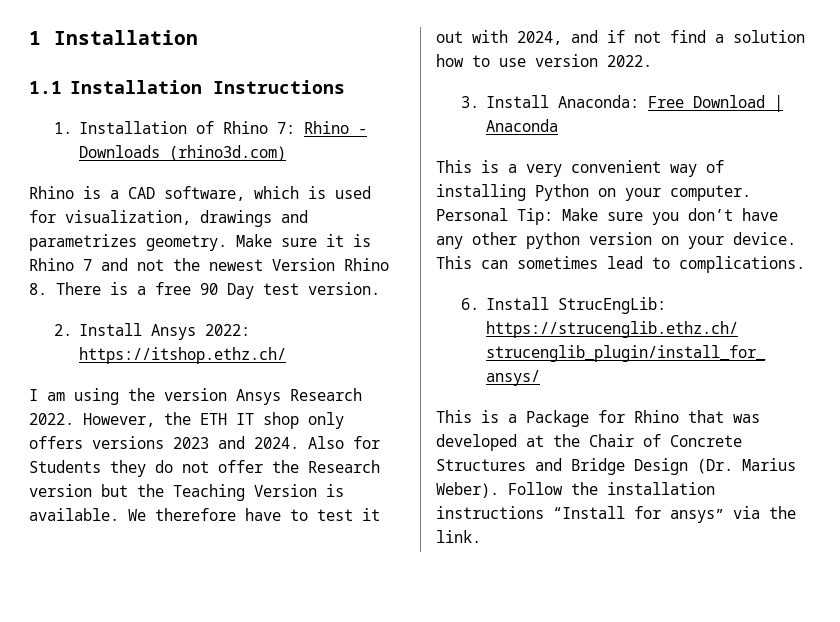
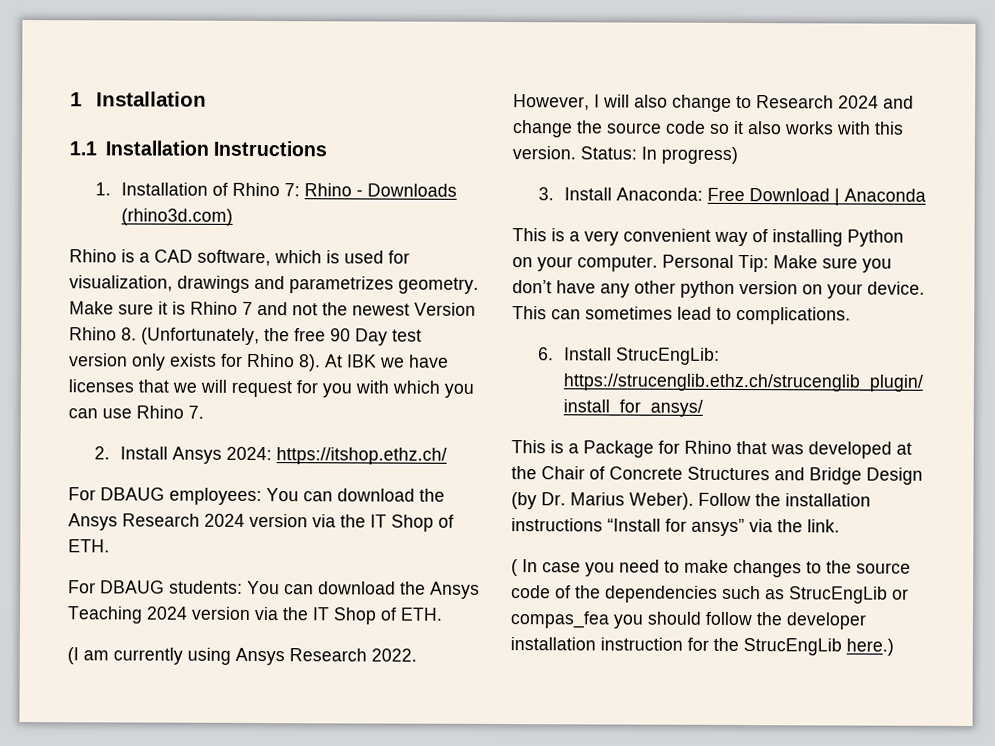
[56,282,146,295] There is a -> [141,327,290,346] (Unfortunately, the
[308,282,380,295] version. -> [69,353,449,372] [68,379,474,398] [68,405,204,419] version only exists for Rhino 8). At IBK we have licenses that we will request for you with which you can use Rhino 7.
[205,324,251,336] 2022: -> [226,446,273,461] 2024:
[29,388,362,405] [29,412,344,429] [29,436,380,449] [29,460,380,477] [29,484,344,501] [29,508,380,521] [436,30,805,45] [436,54,652,67] I am using the version Ansys Research 2022. However, the ETH IT shop only offers versions 2023 and 2024. Also for Students they do not offer the Research version but the Teaching Version is available. We therefore have to test it out with 2024, and if not find a solution how to use version 2022. -> [68,487,445,506] [68,513,454,532] [68,539,110,553] [68,580,480,599] [67,606,443,625] [67,647,417,666] [513,94,914,112] [512,120,904,138] [512,146,738,165] For DBAUG employees: You can download the Ansys Research 2024 version via the IT Shop of ETH. // For DBAUG students: You can download the Ansys Teaching 2024 version via the IT Shop of ETH. // (I am currently using Ansys Research 2022. However, I will also change to Research 2024 and change the source code so it also works with this version. Status: In progress)
[697,459,733,474] (Dr. -> [511,492,566,510] (by Dr.
(481, 536) none -> [511,559,911,578] [511,585,909,604] [510,611,866,630] [510,637,894,656] // ( In case you need to make changes to the source code of the dependencies such as StrucEngLib or compas_fea you should follow the developer installation instruction for the StrucEngLib here.)

